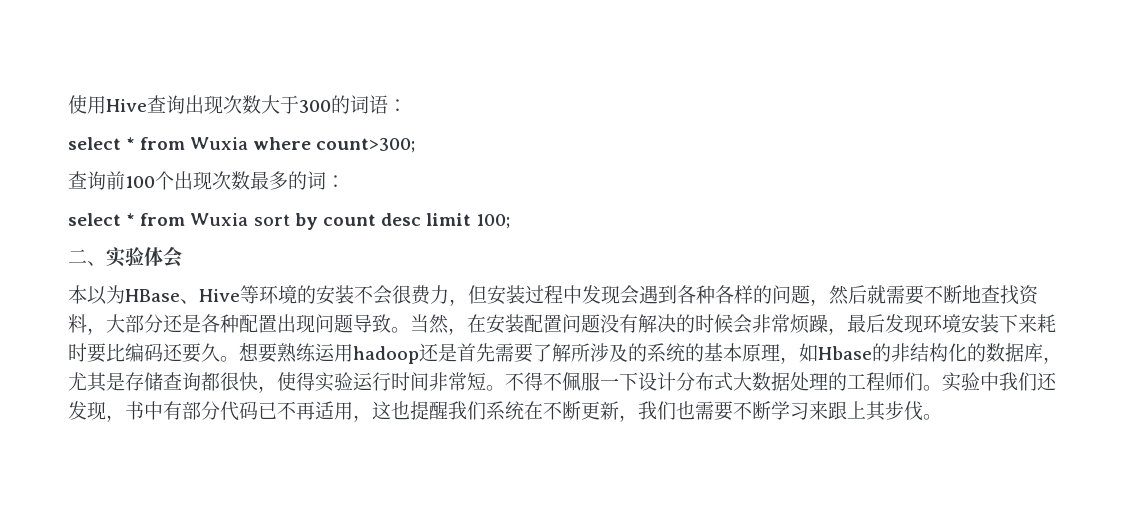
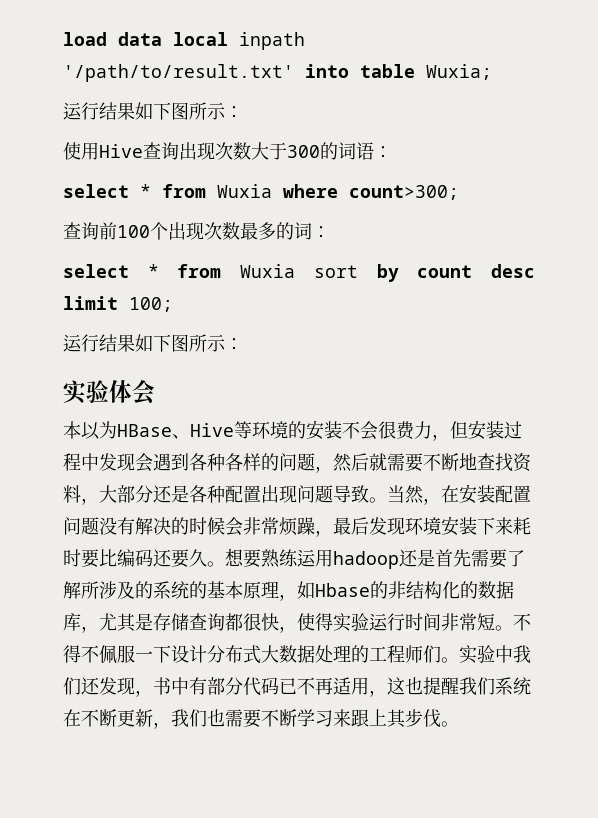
(68, 104) none -> [63,32,305,50] [63,64,492,82] [63,102,243,120] load data local inpath '/path/to/result.txt' into table Wuxia; // 运行结果如下图所示： //
[68,249,106,266] 二、 -> [63,334,243,352] 运行结果如下图所示： //

